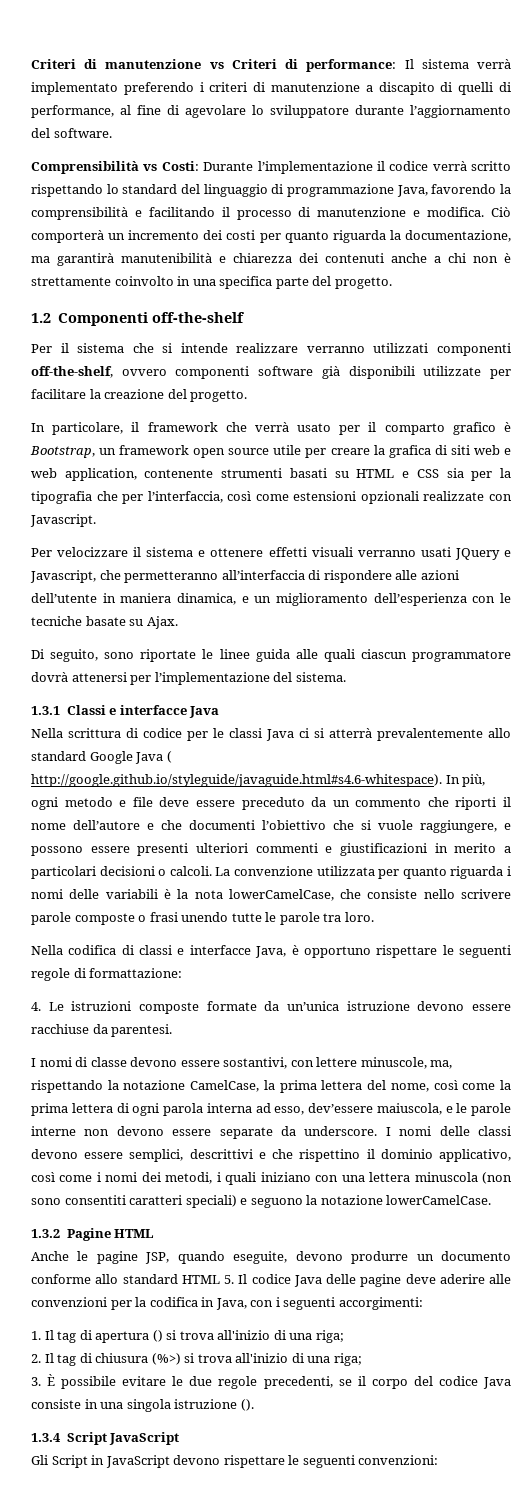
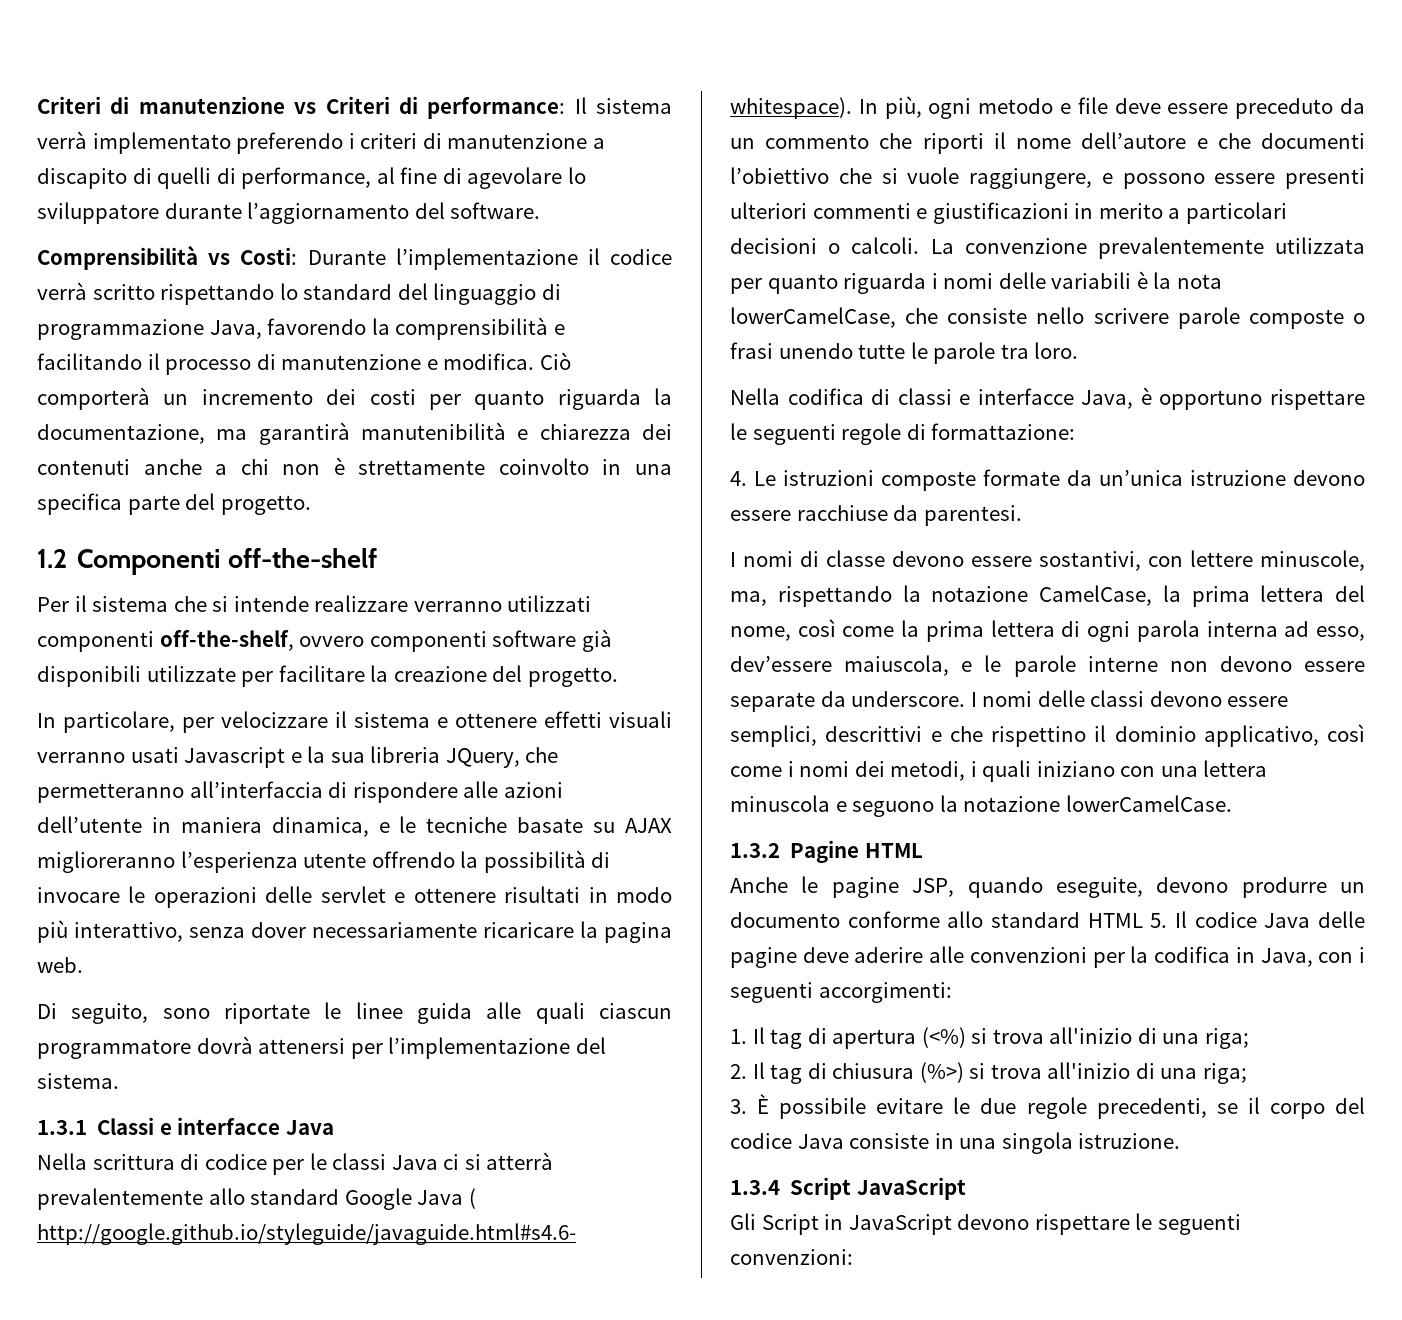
[131,422,512,435] [30,445,512,458] [31,468,512,481] [31,491,512,504] [30,514,96,527] [31,548,52,557] il framework che verrà usato per il comparto grafico è Bootstrap, un framework open source utile per creare la grafica di siti web e web application, contenente strumenti basati su HTML e CSS sia per la tipografia che per l’interfaccia, così come estensioni opzionali realizzate con Javascript. // Per -> [182,717,214,733] per
[454,548,511,560] [30,570,96,583] JQuery e Javascript, -> [184,746,520,768] Javascript e la sua libreria JQuery,
[254,593,511,606] [31,616,178,629] un miglioramento dell’esperienza con le tecniche basate su Ajax. -> [399,816,673,833] [37,850,611,873] [37,886,673,908] [37,920,672,943] [37,957,83,973] le tecniche basate su AJAX miglioreranno l’esperienza utente offrendo la possibilità di invocare le operazioni delle servlet e ottenere risultati in modo più interattivo, senza dover necessariamente ricaricare la pagina web.
(313, 871) none -> [1097,237,1264,259] prevalentemente
[481,1172,512,1184] [31,1195,237,1208] (non sono consentiti caratteri speciali) -> (830, 803) none
[152,1330,163,1342] () -> [921,1027,966,1048] (<%)
[174,1399,254,1411] istruzione (). -> [1078,1133,1181,1149] istruzione.

